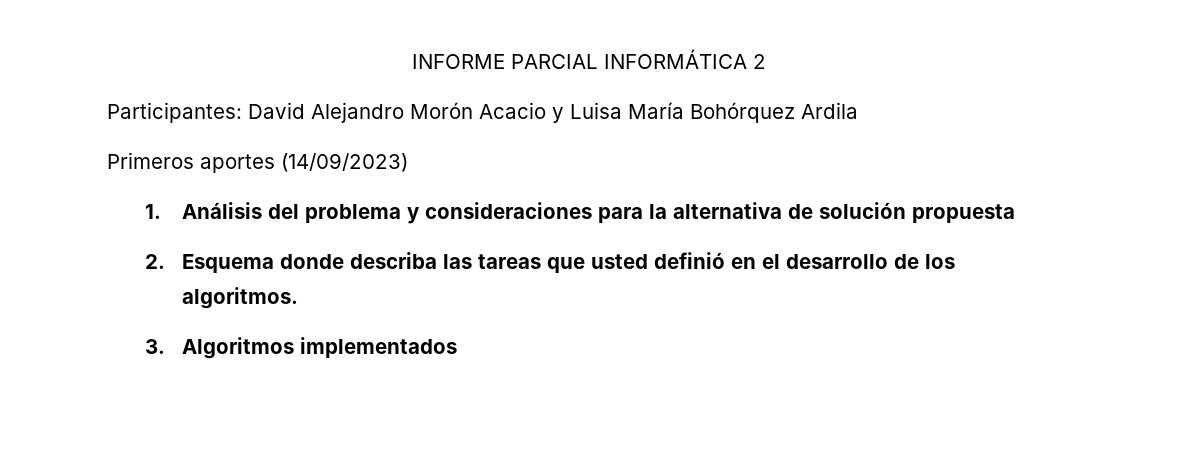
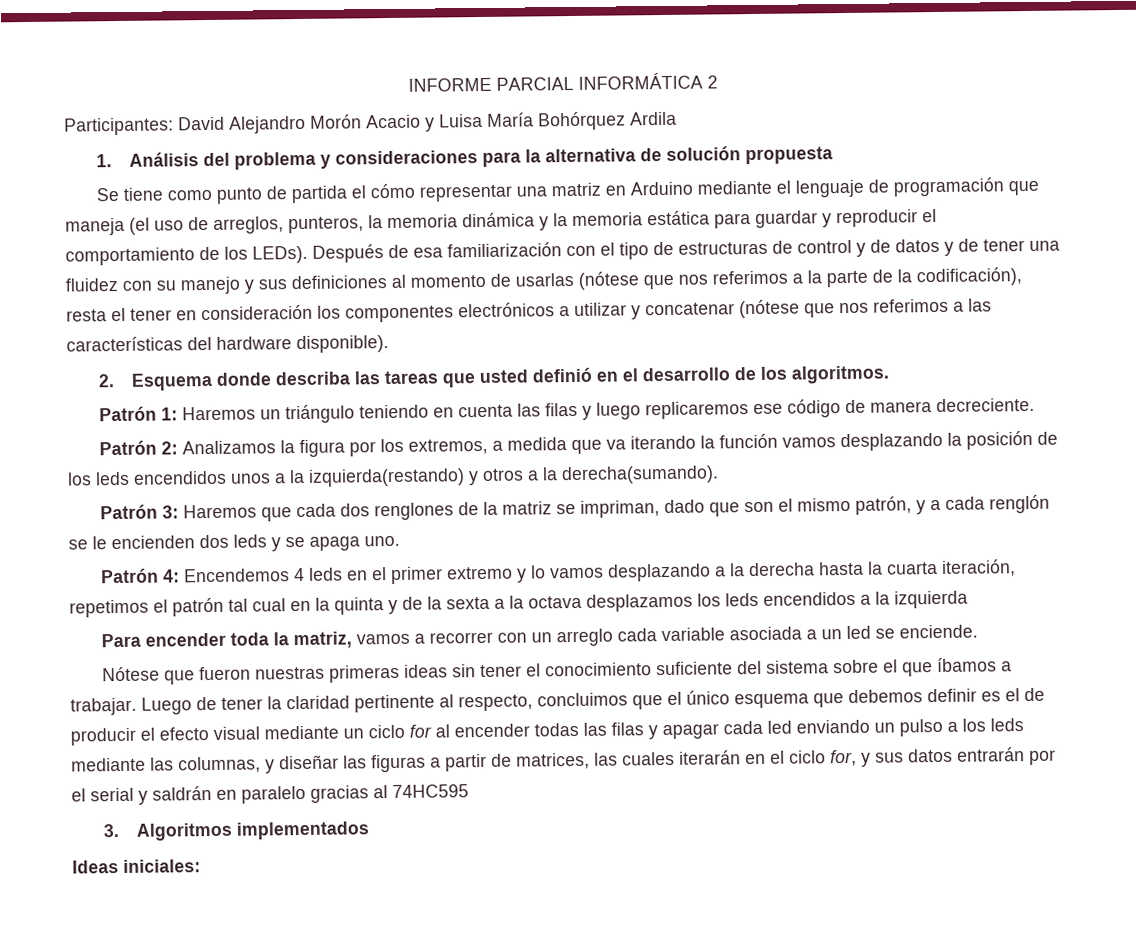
[107,152,408,173] // Primeros aportes (14/09/2023) -> (677, 118) none
(1016, 213) none -> [96,177,1040,204] [65,208,937,236] [65,238,1060,266] [65,267,1022,295] [66,298,992,323] [66,335,389,354] // Se tiene como punto de partida el cómo representar una matriz en Arduino mediante el lenguaje de programación que maneja (el uso de arreglos, punteros, la memoria dinámica y la memoria estática para guardar y reproducir el comportamiento de los LEDs). Después de esa familiarización con el tipo de estructuras de control y de datos y de tener una fluidez con su manejo y sus definiciones al momento de usarlas (nótese que nos referimos a la parte de la codificación), resta el tener en consideración los componentes electrónicos a utilizar y concatenar (nótese que nos referimos a las características del hardware disponible).
(299, 298) none -> [99,397,1036,424] [99,430,1059,458] [67,465,719,487] [100,494,1051,522] [68,534,400,552] [101,559,1017,585] [69,590,968,618] [101,624,979,649] [102,657,1013,685] [70,687,1045,716] [70,718,1024,746] [71,747,1056,774] [71,784,469,805] // Patrón 1: Haremos un triángulo teniendo en cuenta las filas y luego replicaremos ese código de manera decreciente. // Patrón 2: Analizamos la figura por los extremos, a medida que va iterando la función vamos desplazando la posición de los leds encendidos unos a la izquierda(restando) y otros a la derecha(sumando). // Patrón 3: Haremos que cada dos renglones de la matriz se impriman, dado que son el mismo patrón, y a cada renglón se le encienden dos leds y se apaga uno. // Patrón 4: Encendemos 4 leds en el primer extremo y lo vamos desplazando a la derecha hasta la cuarta iteración, repetimos el patrón tal cual en la quinta y de la sexta a la octava desplazamos los leds encendidos a la izquierda // Para encender toda la matriz, vamos a recorrer con un arreglo cada variable asociada a un led se enciende. // Nótese que fueron nuestras primeras ideas sin tener el conocimiento suficiente del sistema sobre el que íbamos a trabajar. Luego de tener la claridad pertinente al respecto, concluimos que el único esquema que debemos definir es el de producir el efecto visual mediante un ciclo for al encender todas las filas y apagar cada led enviando un pulso a los leds mediante las columnas, y diseñar las figuras a partir de matrices, las cuales iterarán en el ciclo for, y sus datos entrarán por el serial y saldrán en paralelo gracias al 74HC595
(458, 347) none -> [72,859,201,874] // Ideas iniciales:

